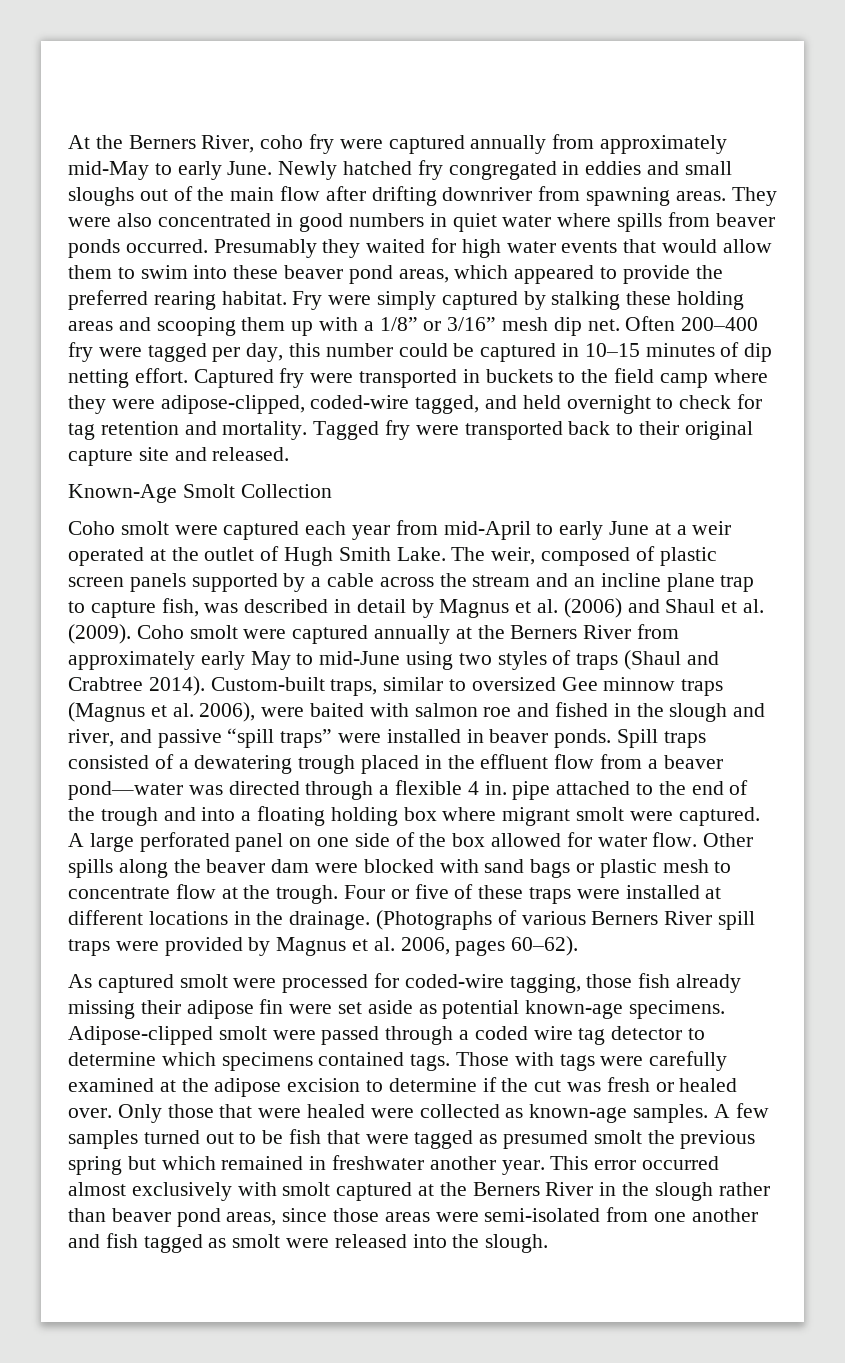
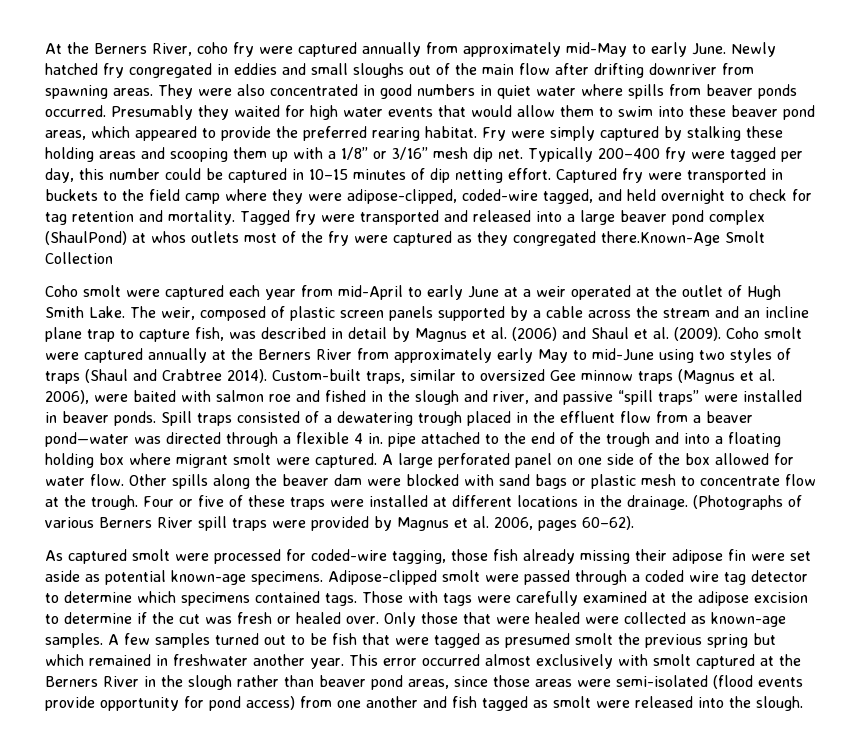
[625,316,676,331] Often -> [528,147,593,162] Typically
[568,421,753,440] [68,447,290,466] [68,484,177,503] back to their original capture site and released. // Known-Age -> [443,210,765,225] [45,231,720,246] and released into a large beaver pond complex (ShaulPond) at whos outlets most of the fry were captured as they congregated there.Known-Age
(601, 1215) none -> [713,675,803,689] [45,696,295,711] (flood events provide opportunity for pond access)

